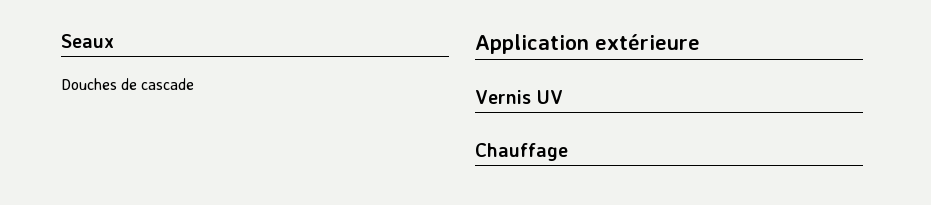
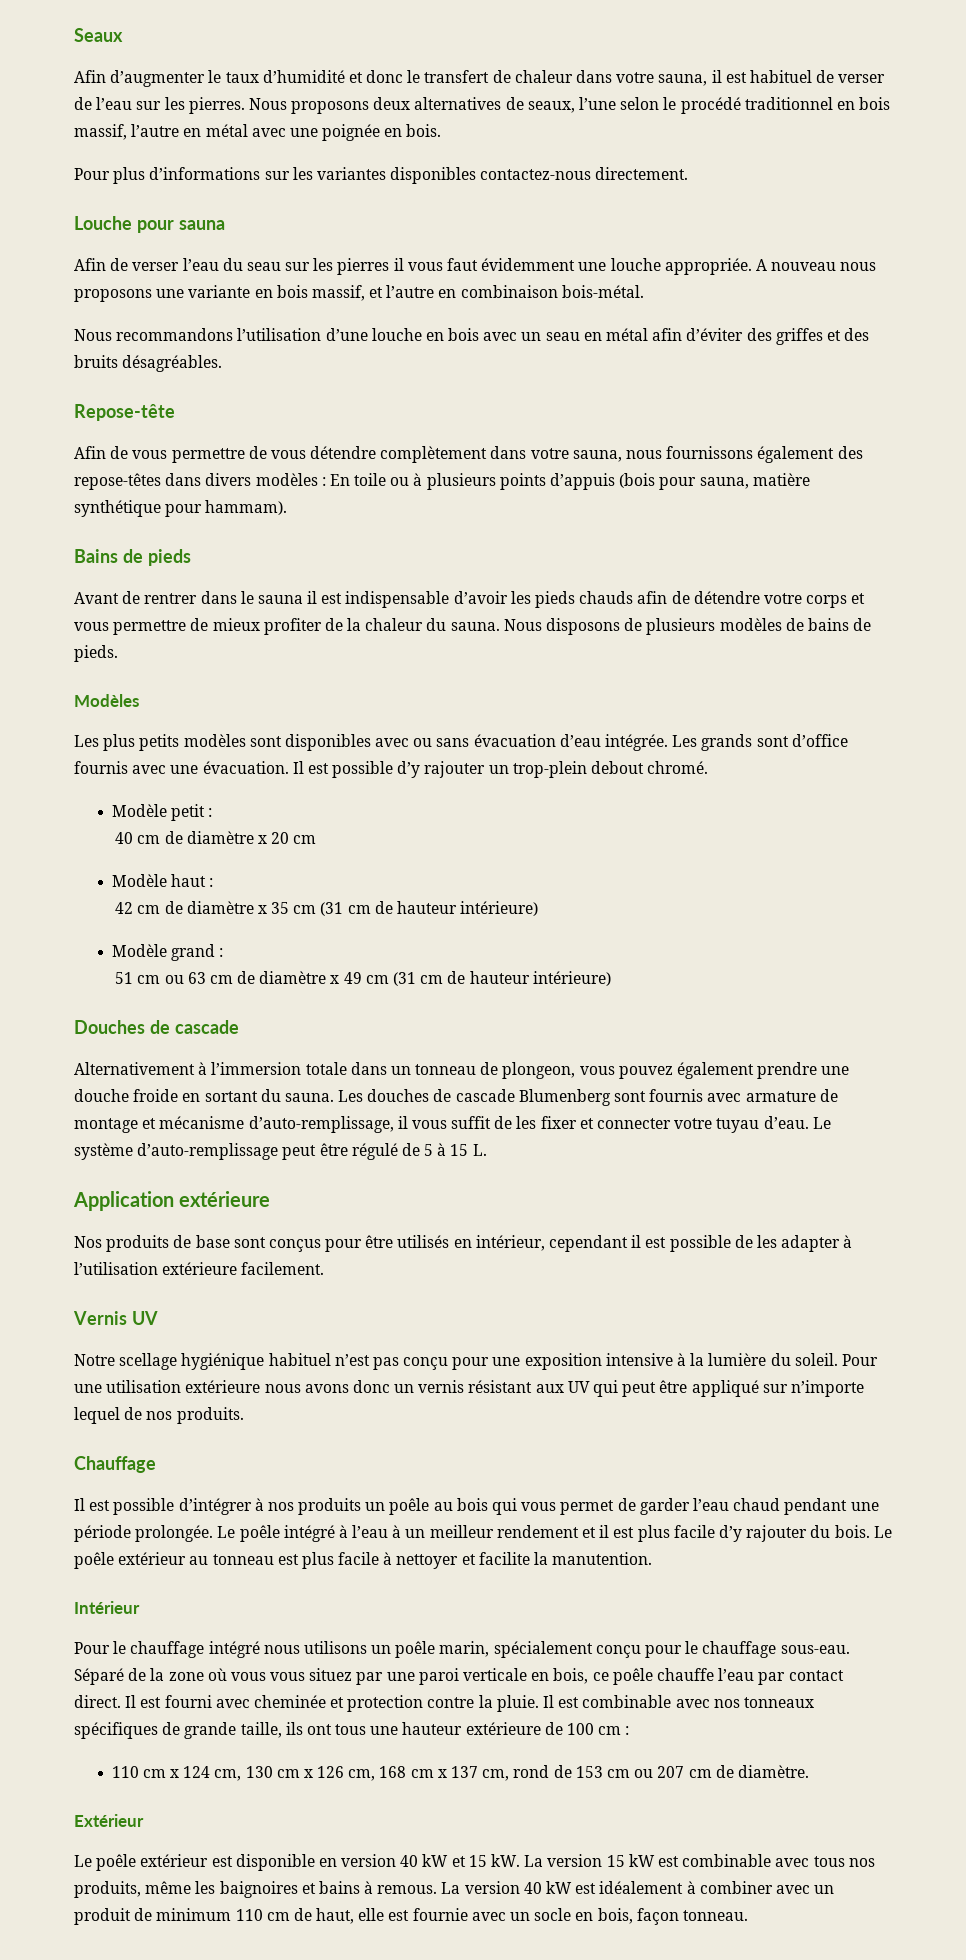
[61,78,195,90] [475,34,700,54] [475,90,563,104] [475,143,568,161] Douches de cascade // Application extérieure // Vernis UV // Chauffage -> [74,70,886,87] [74,97,891,114] [74,124,442,141] [74,167,689,184] [74,216,225,233] [74,258,877,275] [74,285,644,302] [74,328,870,345] [74,355,223,372] [74,404,175,421] [74,446,863,463] [74,473,810,490] [74,500,288,517] [74,549,191,566] [74,591,866,608] [74,618,872,635] [74,645,118,662] [74,694,139,707] [74,734,848,751] [74,761,709,778] [111,804,213,821] [115,831,317,844] [111,874,214,887] [115,901,539,916] [111,944,224,961] [115,971,611,986] [74,1020,239,1034] [74,1062,850,1079] [74,1089,838,1106] [74,1116,831,1133] [74,1143,487,1160] [73,1191,271,1211] [74,1235,853,1252] [74,1262,325,1275] [73,1311,158,1325] [74,1353,878,1370] [74,1380,864,1397] [74,1407,244,1424] [74,1456,156,1473] [74,1498,879,1515] [74,1525,892,1542] [74,1552,653,1569] [74,1601,140,1614] [74,1641,850,1658] [74,1668,844,1685] [74,1695,814,1712] [74,1722,630,1739] [111,1765,809,1781] [74,1814,144,1827] [74,1854,875,1871] [74,1881,835,1898] [74,1908,748,1925] Afin d’augmenter le taux d’humidité et donc le transfert de chaleur dans votre sauna, il est habituel de verser de l’eau sur les pierres. Nous proposons deux alternatives de seaux, l’une selon le procédé traditionnel en bois massif, l’autre en métal avec une poignée en bois. // Pour plus d’informations sur les variantes disponibles contactez-nous directement. // Louche pour sauna // Afin de verser l’eau du seau sur les pierres il vous faut évidemment une louche appropriée. A nouveau nous proposons une variante en bois massif, et l’autre en combinaison bois-métal. // Nous recommandons l’utilisation d’une louche en bois avec un seau en métal afin d’éviter des griffes et des bruits désagréables. // Repose-tête // Afin de vous permettre de vous détendre complètement dans votre sauna, nous fournissons également des repose-têtes dans divers modèles : En toile ou à plusieurs points d’appuis (bois pour sauna, matière synthétique pour hammam). // Bains de pieds // Avant de rentrer dans le sauna il est indispensable d’avoir les pieds chauds afin de détendre votre corps et vous permettre de mieux profiter de la chaleur du sauna. Nous disposons de plusieurs modèles de bains de pieds. // Modèles // Les plus petits modèles sont disponibles avec ou sans évacuation d’eau intégrée. Les grands sont d’office fournis avec une évacuation. Il est possible d’y rajouter un trop-plein debout chromé. // Modèle petit : // 40 cm de diamètre x 20 cm // Modèle haut : // 42 cm de diamètre x 35 cm (31 cm de hauteur intérieure) // Modèle grand : // 51 cm ou 63 cm de diamètre x 49 cm (31 cm de hauteur intérieure) // Douches de cascade // Alternativement à l’immersion totale dans un tonneau de plongeon, vous pouvez également prendre une douche froide en sortant du sauna. Les douches de cascade Blumenberg sont fournis avec armature de montage et mécanisme d’auto-remplissage, il vous suffit de les fixer et connecter votre tuyau d’eau. Le système d’auto-remplissage peut être régulé de 5 à 15 L. // Application extérieure // Nos produits de base sont conçus pour être utilisés en intérieur, cependant il est possible de les adapter à l’utilisation extérieure facilement. // Vernis UV // Notre scellage hygiénique habituel n’est pas conçu pour une exposition intensive à la lumière du soleil. Pour une utilisation extérieure nous avons donc un vernis résistant aux UV qui peut être appliqué sur n’importe lequel de nos produits. // Chauffage // Il est possible d’intégrer à nos produits un poêle au bois qui vous permet de garder l’eau chaud pendant une période prolongée. Le poêle intégré à l’eau à un meilleur rendement et il est plus facile d’y rajouter du bois. Le poêle extérieur au tonneau est plus facile à nettoyer et facilite la manutention. // Intérieur // Pour le chauffage intégré nous utilisons un poêle marin, spécialement conçu pour le chauffage sous-eau. Séparé de la zone où vous vous situez par une paroi verticale en bois, ce poêle chauffe l’eau par contact direct. Il est fourni avec cheminée et protection contre la pluie. Il est combinable avec nos tonneaux spécifiques de grande taille, ils ont tous une hauteur extérieure de 100 cm : // 110 cm x 124 cm, 130 cm x 126 cm, 168 cm x 137 cm, rond de 153 cm ou 207 cm de diamètre. // Extérieur // Le poêle extérieur est disponible en version 40 kW et 15 kW. La version 15 kW est combinable avec tous nos produits, même les baignoires et bains à remous. La version 40 kW est idéalement à combiner avec un produit de minimum 110 cm de haut, elle est fournie avec un socle en bois, façon tonneau.

